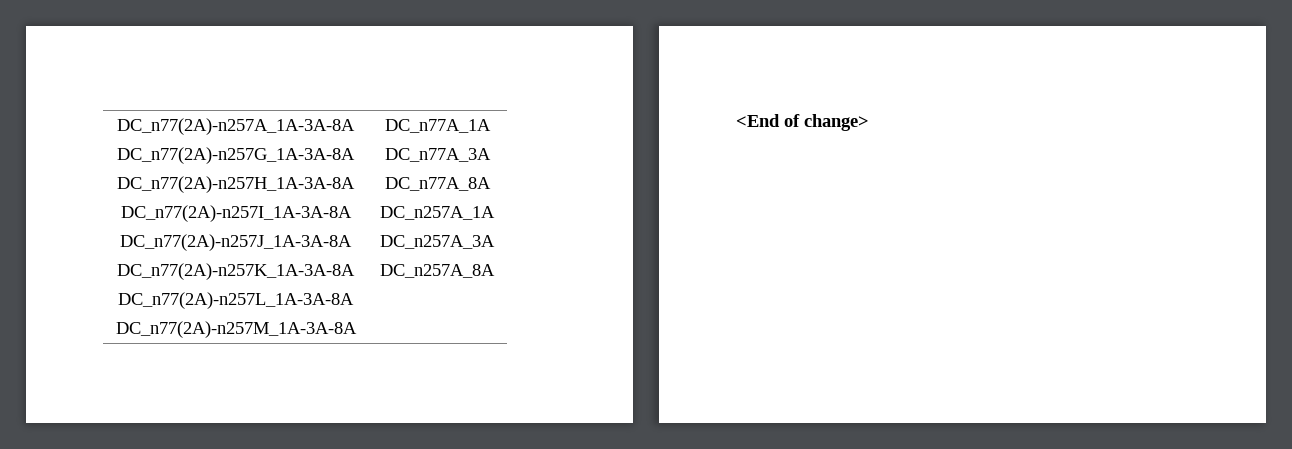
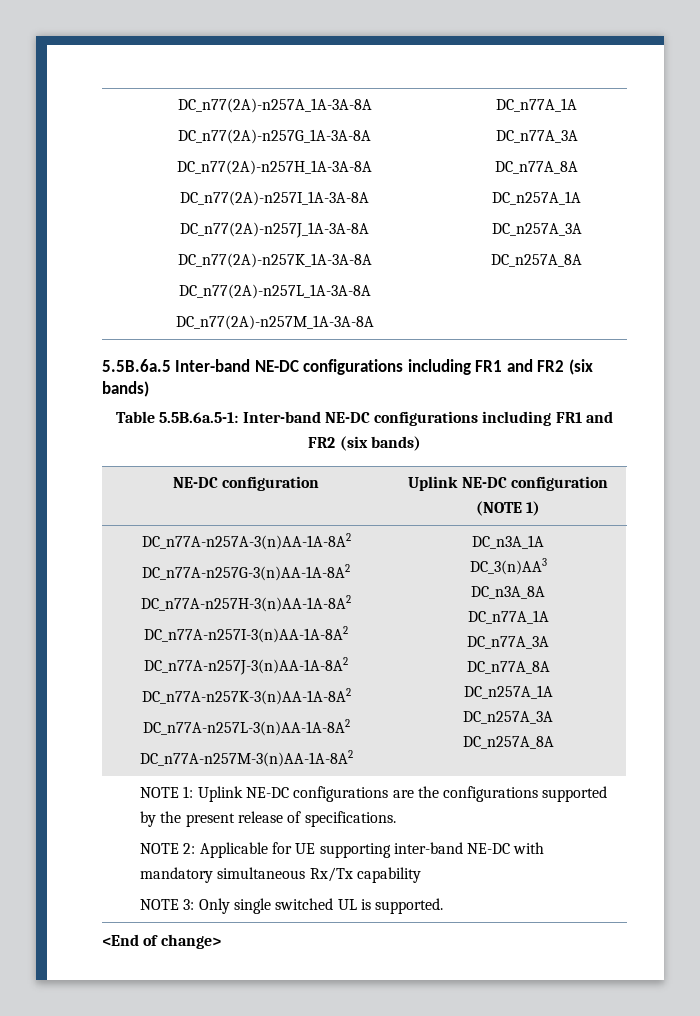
(495, 271) none -> [102,359,593,375] [102,381,149,397] [115,411,614,426] [308,436,421,451] [172,476,320,491] [408,476,608,491] [475,501,541,516] [141,533,351,550] [142,564,350,581] [141,595,351,612] [144,626,348,643] [144,657,348,675] [141,688,351,705] [142,719,350,736] [139,750,353,767] [472,535,544,549] [469,558,547,575] [471,586,545,599] [467,610,549,624] [467,636,549,649] [466,661,550,674] [463,685,553,699] [463,711,553,724] [462,736,554,749] [139,786,608,802] [139,811,396,827] [139,842,545,858] [139,867,421,883] [139,898,444,914] // 5.5B.6a.5 Inter-band NE-DC configurations including FR1 and FR2 (six bands) // Table 5.5B.6a.5-1: Inter-band NE-DC configurations including FR1 and FR2 (six bands) // NE-DC configuration | Uplink NE-DC configuration (NOTE 1) // DC_n77A-n257A-3(n)AA-1A-8A2 // DC_n77A-n257G-3(n)AA-1A-8A2 // DC_n77A-n257H-3(n)AA-1A-8A2 // DC_n77A-n257I-3(n)AA-1A-8A2 // DC_n77A-n257J-3(n)AA-1A-8A2 // DC_n77A-n257K-3(n)AA-1A-8A2 // DC_n77A-n257L-3(n)AA-1A-8A2 // DC_n77A-n257M-3(n)AA-1A-8A2 | DC_n3A_1A // DC_3(n)AA3 // DC_n3A_8A // DC_n77A_1A // DC_n77A_3A // DC_n77A_8A // DC_n257A_1A // DC_n257A_3A // DC_n257A_8A // NOTE 1: Uplink NE-DC configurations are the configurations supported by the present release of specifications. // NOTE 2: Applicable for UE supporting inter-band NE-DC with mandatory simultaneous Rx/Tx capability // NOTE 3: Only single switched UL is supported.

